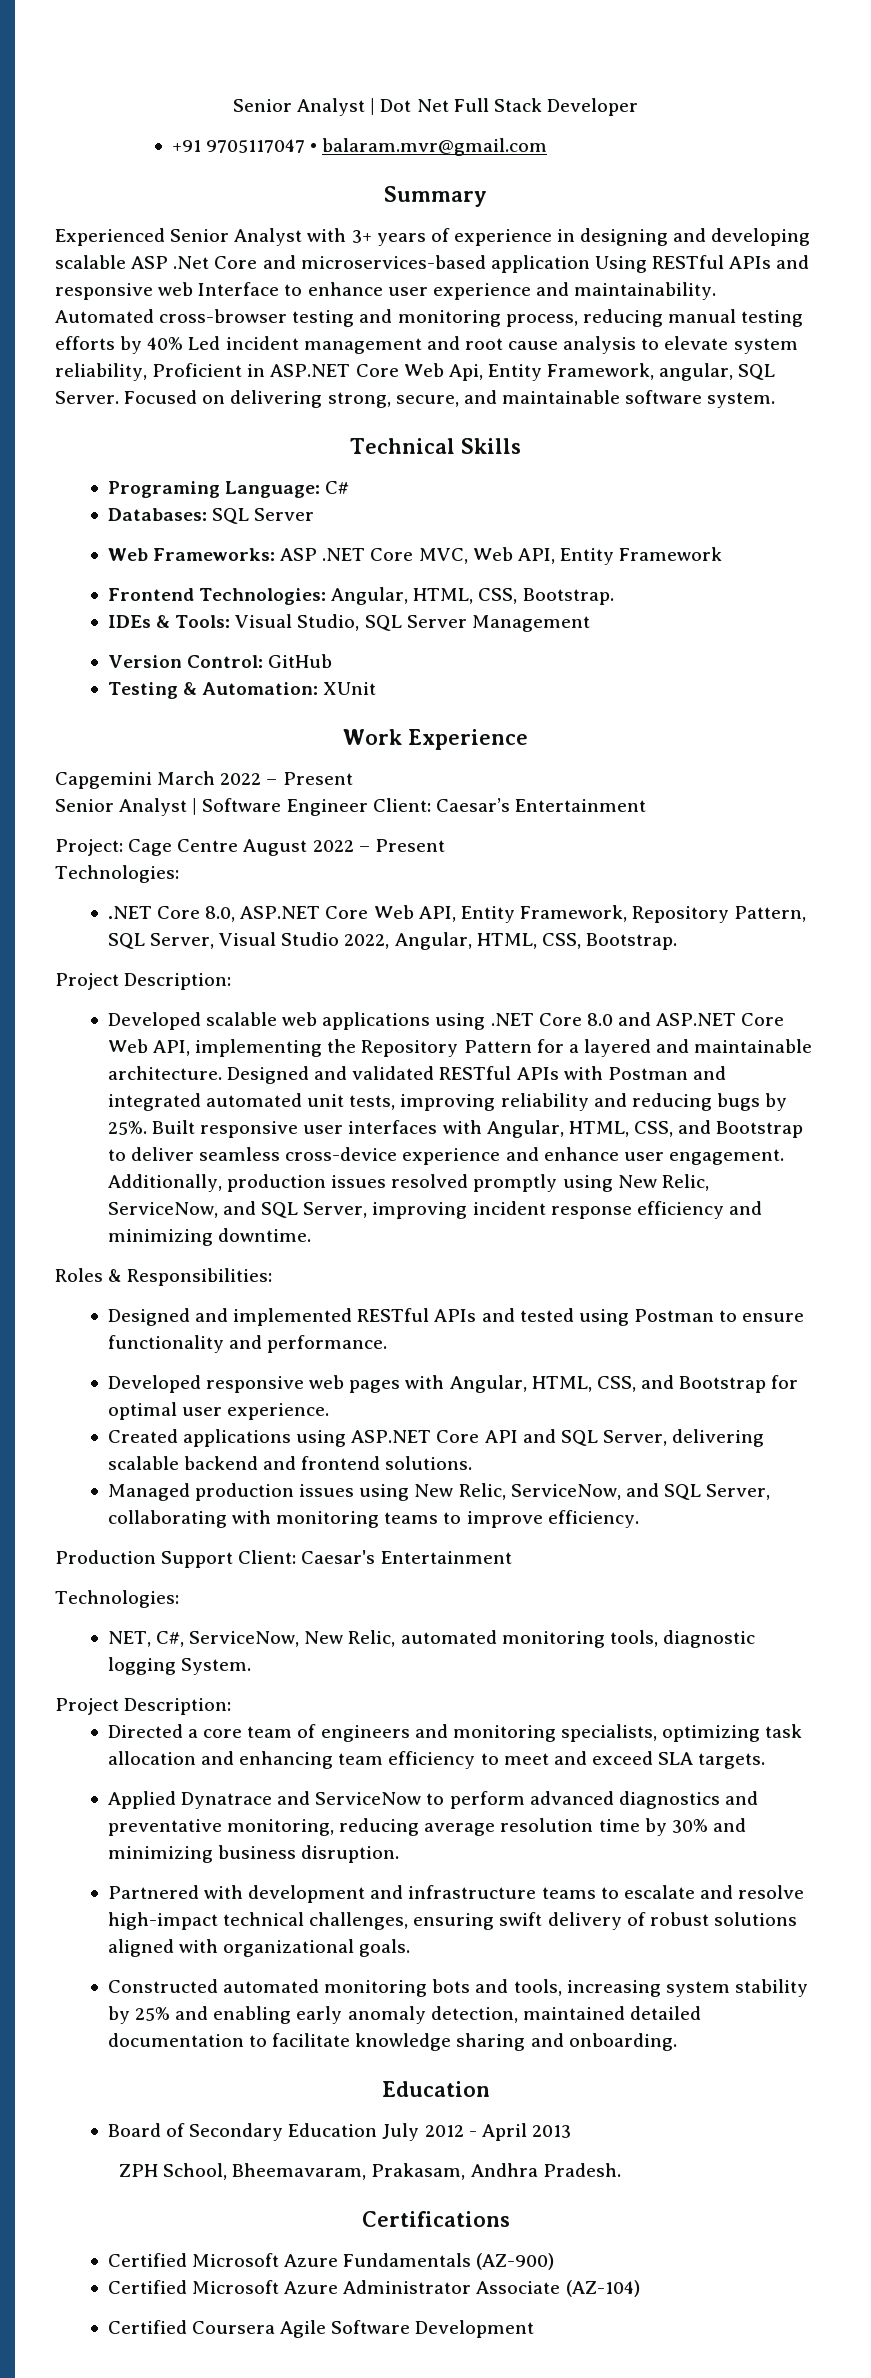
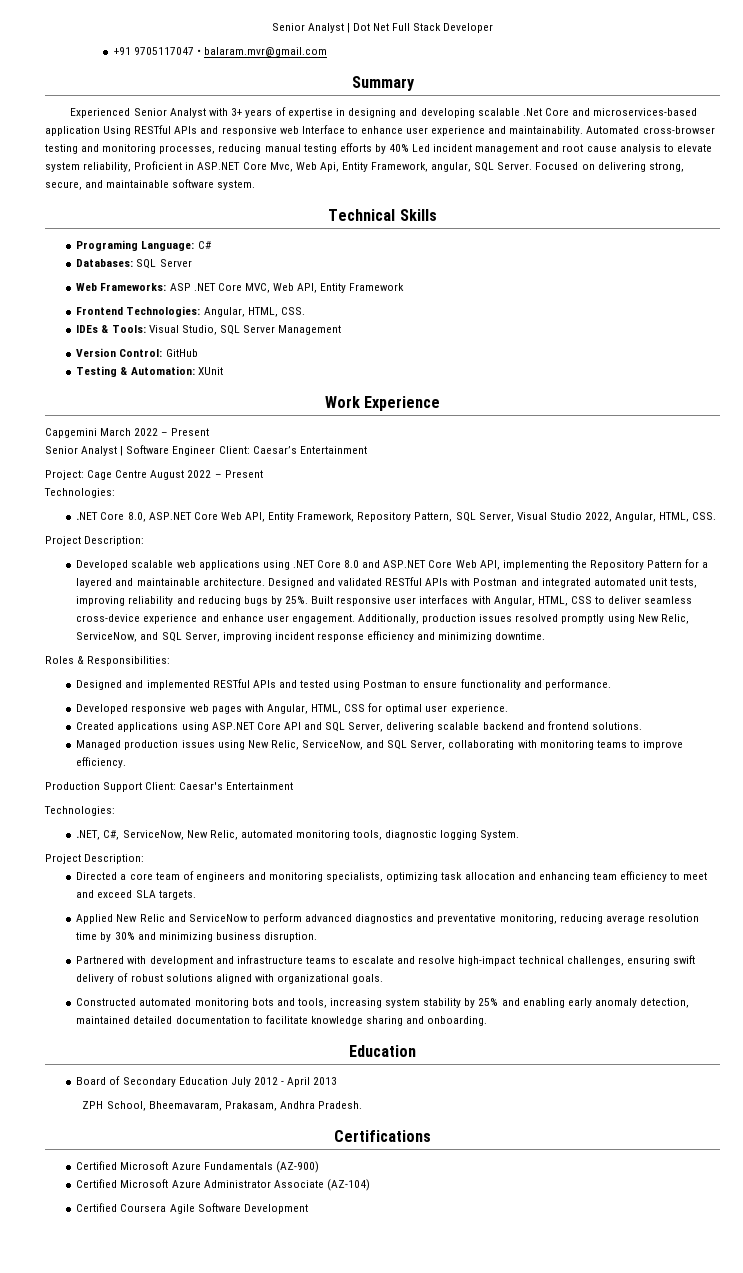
[453,229,552,246] experience -> [288,108,334,118] expertise
[131,256,169,269] ASP -> (520, 112) none
[505,314,578,327] process, -> [159,145,216,154] processes,
(399, 370) none -> [269,162,293,172] Mvc,
[478,588,614,605] CSS, Bootstrap. -> [280,307,305,315] CSS.
[541,933,677,950] CSS, Bootstrap. -> [692,512,717,520] CSS.
[633,1120,804,1138] CSS, and Bootstrap -> [570,596,592,604] CSS
[596,1375,767,1393] CSS, and Bootstrap -> [344,704,366,712] CSS
[107,1631,151,1647] NET, -> [76,830,101,840] .NET,
[181,1792,273,1809] Dynatrace -> [116,914,165,922] New Relic

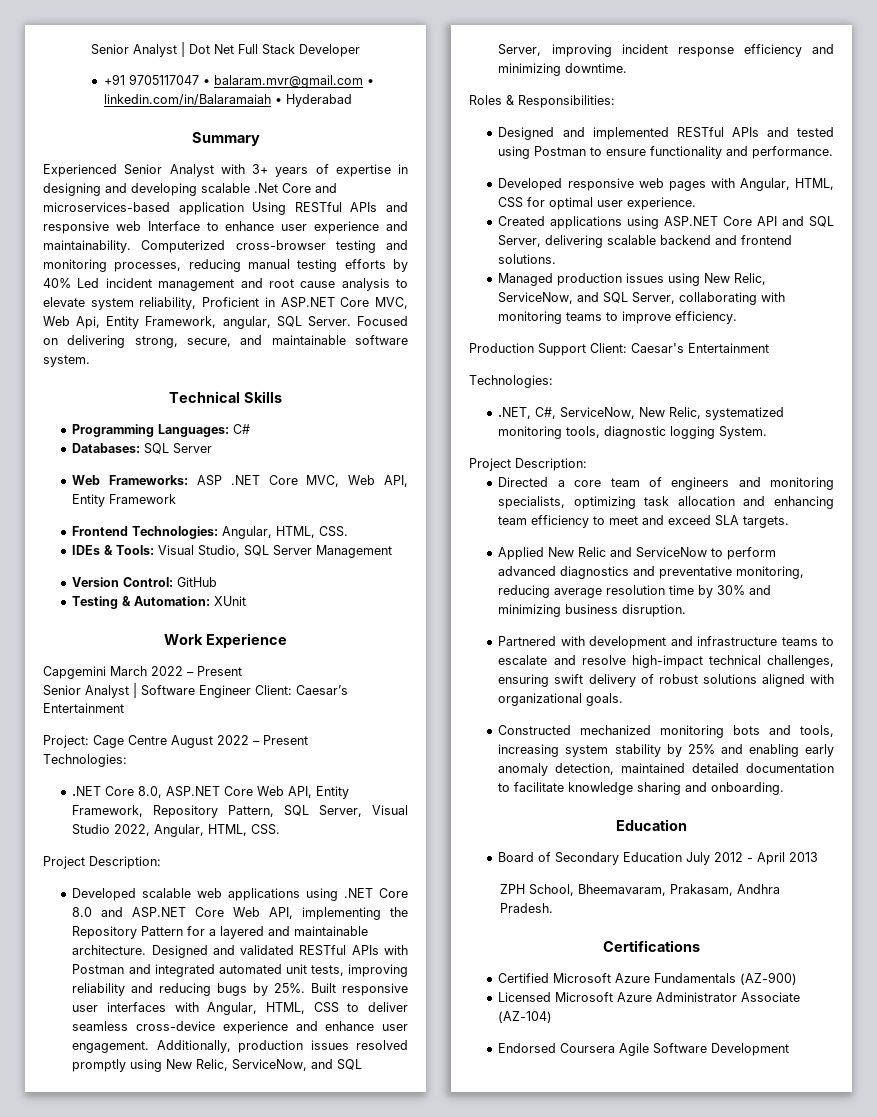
(328, 52) none -> [366,79,374,85] [103,94,352,107] • linkedin.com/in/Balaramaiah • Hyderabad
[586,126,640,134] Automated -> [141,240,226,253] Computerized
[269,162,293,172] Mvc, -> [375,297,409,309] MVC,
[76,240,195,251] Programing Language: -> [72,424,230,437] Programming Languages:
[240,830,293,838] automated -> [705,407,785,420] systematized
[139,998,192,1006] automated -> [580,725,652,735] mechanized
[76,1179,118,1188] Certified -> [498,992,552,1002] Licensed
[76,1203,118,1212] Certified -> [498,1043,557,1053] Endorsed

